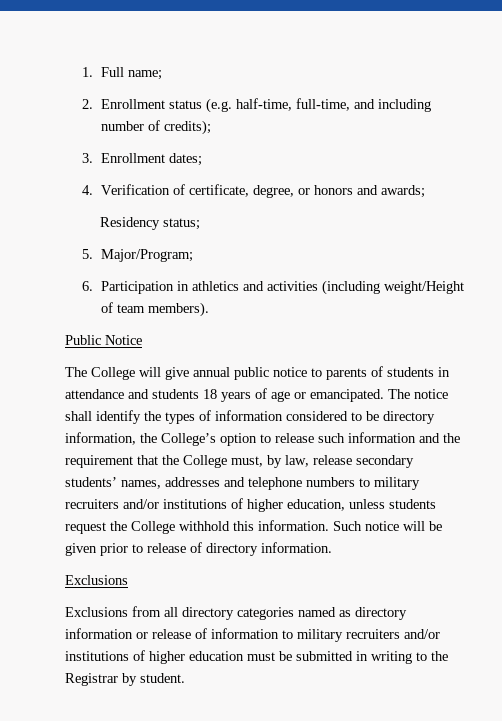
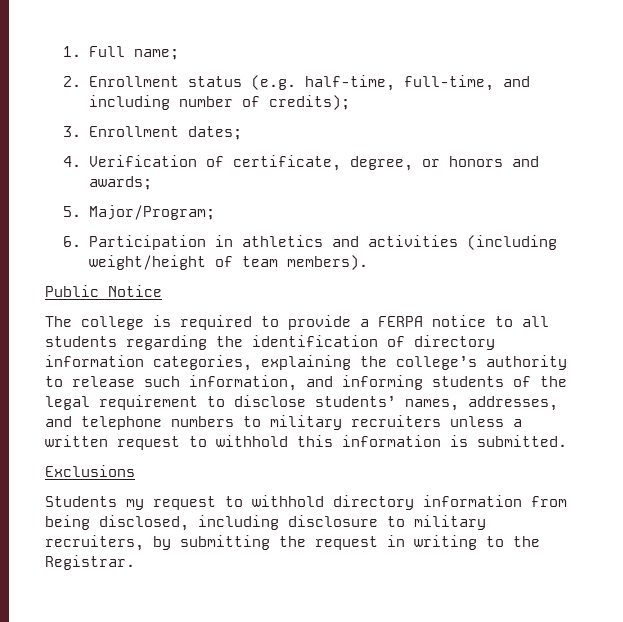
[99,217,200,230] // Residency status; -> (152, 183) none
[383,281,464,294] weight/Height -> [88,255,206,270] weight/height
[91,366,450,380] [65,388,448,402] [65,410,435,424] [65,432,460,446] [65,455,414,468] College will give annual public notice to parents of students in attendance and students 18 years of age or emancipated. The notice shall identify the types of information considered to be directory information, the College’s option to release such information and the requirement that the College must, by law, release secondary -> [81,315,549,330] [45,335,495,350] [45,355,567,371] [45,375,567,391] [45,395,306,410] college is required to provide a FERPA notice to all students regarding the identification of directory information categories, explaining the college’s authority to release such information, and informing students of the legal requirement to disclose
[165,477,220,487] addresses -> [468,396,558,411] addresses,
[123,498,436,512] [65,520,442,534] [65,542,332,556] [65,575,128,585] [65,606,407,620] [65,628,440,642] [65,650,353,664] and/or institutions of higher education, unless students request the College withhold this information. Such notice will be given prior to release of directory information. // Exclusions // Exclusions from all directory categories named as directory information or release of information to military recruiters and/or institutions of higher education must be submitted -> [450,416,522,427] [45,435,567,450] [45,465,135,477] [45,495,567,510] [45,515,486,531] [45,535,378,551] unless a written request to withhold this information is submitted. // Exclusions // Students my request to withhold directory information from being disclosed, including disclosure to military recruiters, by submitting the request
[65,673,185,686] Registrar by student. -> [45,555,135,570] Registrar.

